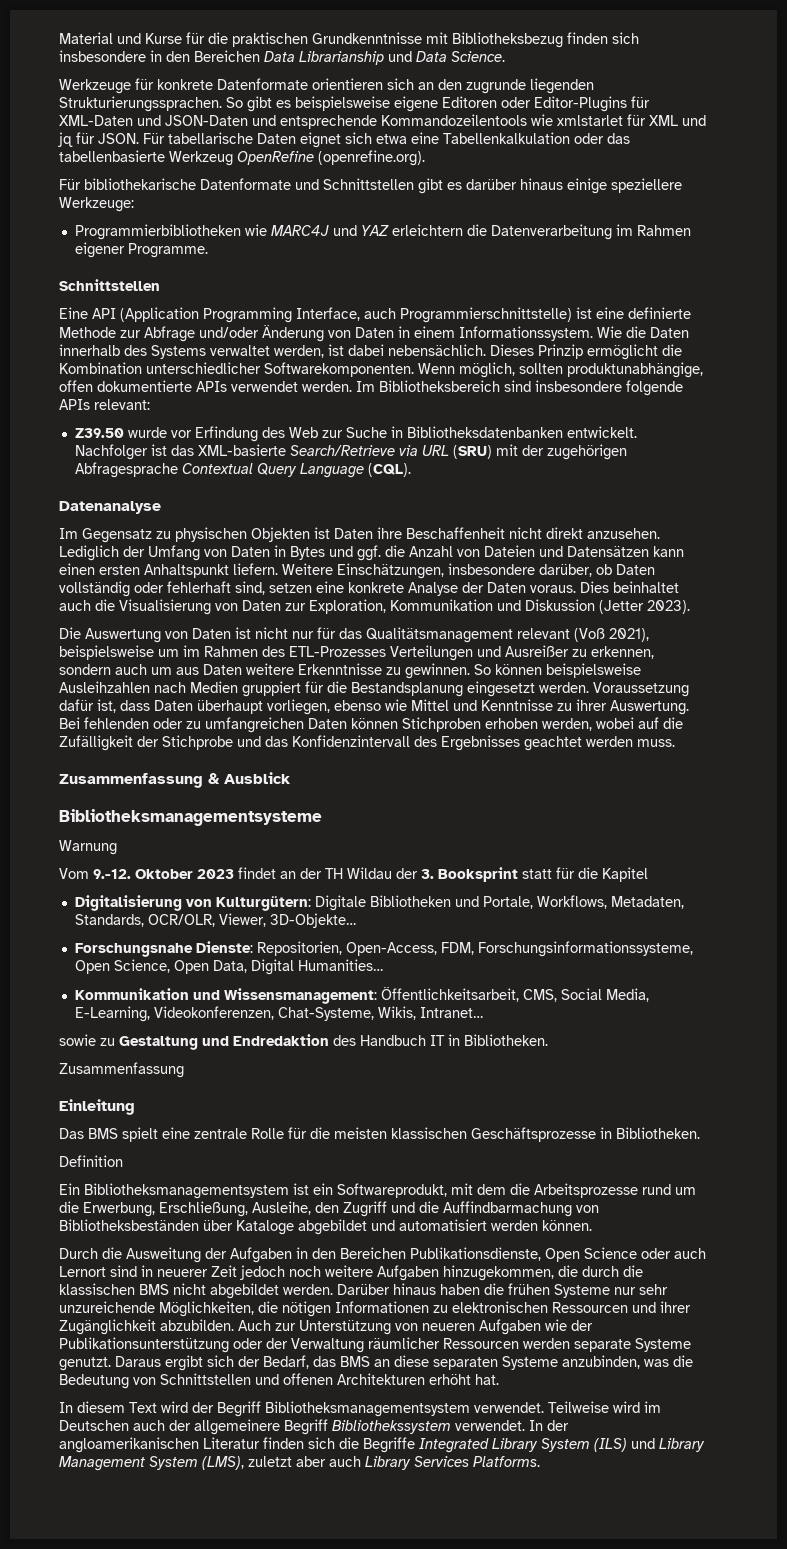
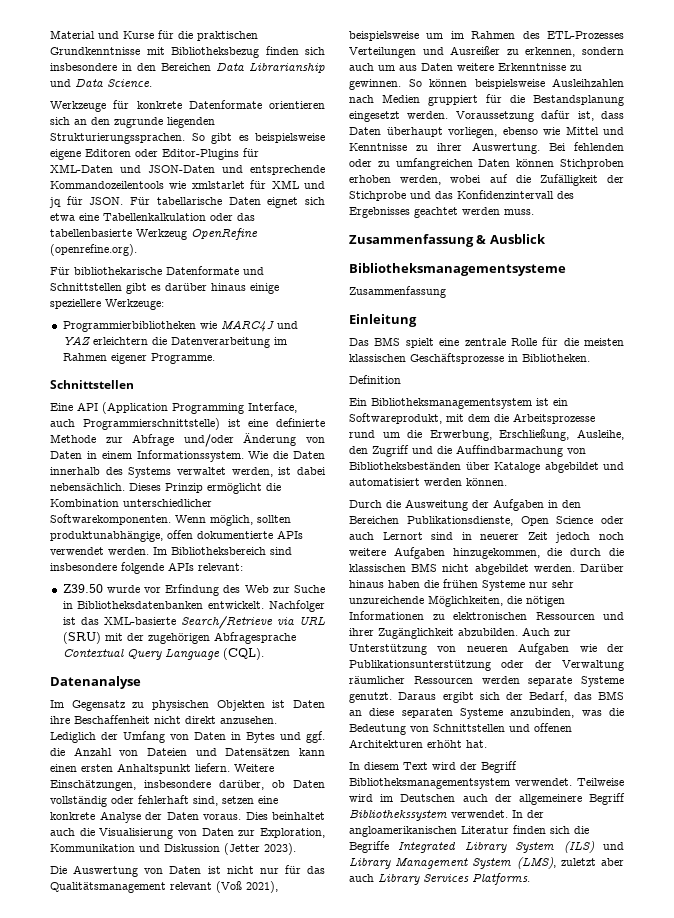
[59,840,117,855] [59,867,648,882] [74,895,684,911] [74,913,356,928] [74,941,693,957] [74,959,383,975] [74,987,649,1004] [74,1006,483,1022] [59,1034,548,1050] // Warnung // Vom 9.-12. Oktober 2023 findet an der TH Wildau der 3. Booksprint statt für die Kapitel // Digitalisierung von Kulturgütern: Digitale Bibliotheken und Portale, Workflows, Metadaten, Standards, OCR/OLR, Viewer, 3D-Objekte… // Forschungsnahe Dienste: Repositorien, Open-Access, FDM, Forschungsinformationssysteme, Open Science, Open Data, Digital Humanities… // Kommunikation und Wissensmanagement: Öffentlichkeitsarbeit, CMS, Social Media, E-Learning, Videokonferenzen, Chat-Systeme, Wikis, Intranet… // sowie zu Gestaltung und Endredaktion des Handbuch IT in Bibliotheken. -> (566, 269) none

